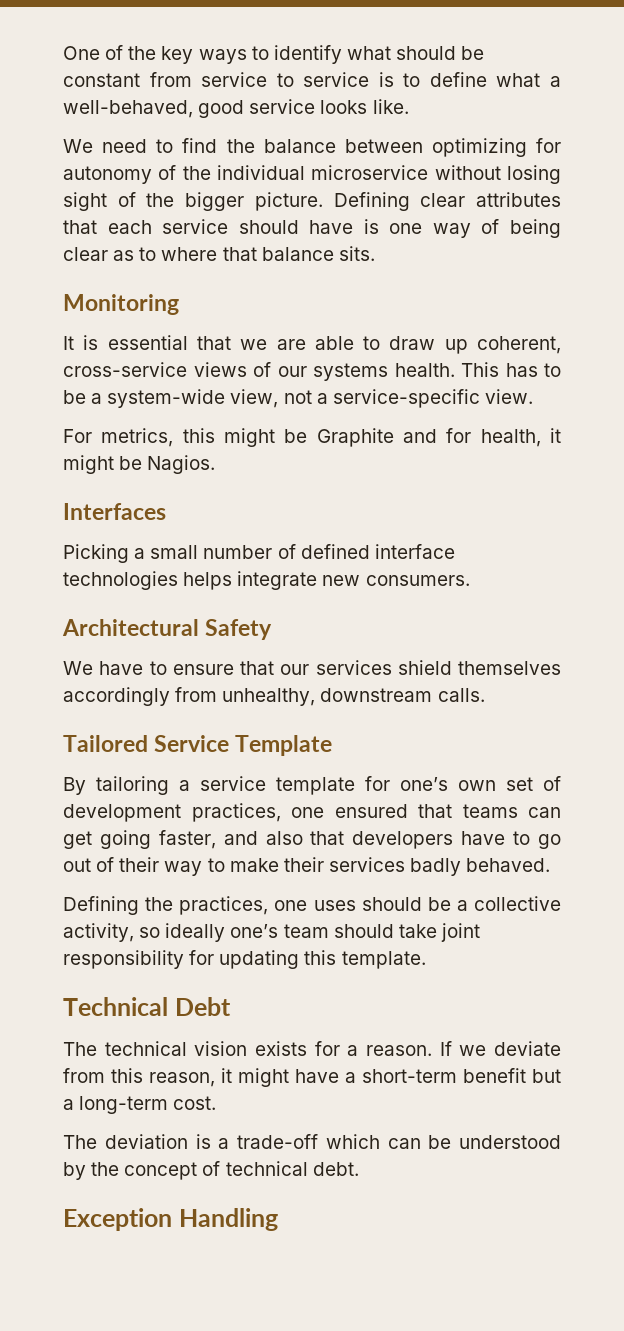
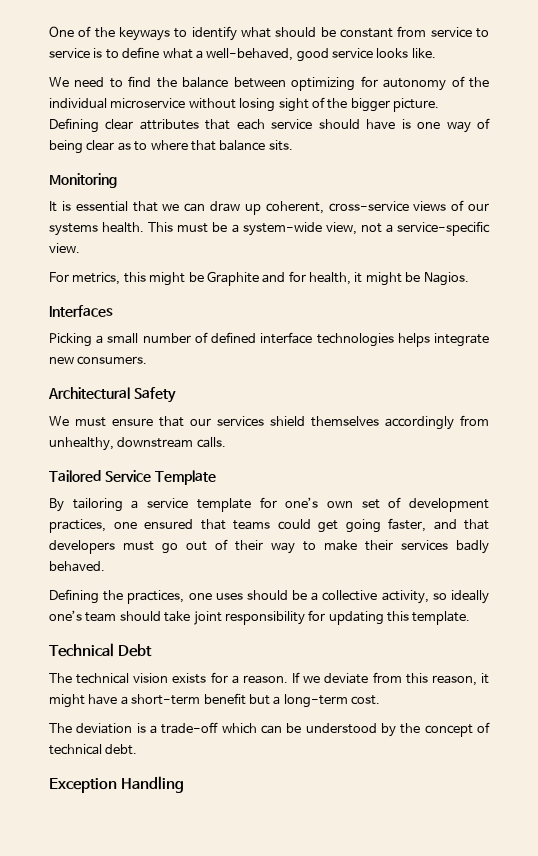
[161,46,247,64] key ways -> [118,27,170,41] keyways
[276,336,381,350] are able to -> [184,203,206,212] can
[505,363,561,377] has to -> [177,223,209,233] must
[99,661,167,675] have to -> [75,417,106,427] must
[528,807,561,818] can -> [277,519,311,530] could
[265,831,303,845] also -> (457, 524) none
[461,831,531,845] have to -> [123,541,154,551] must

